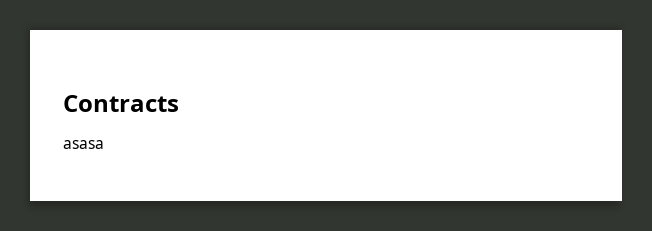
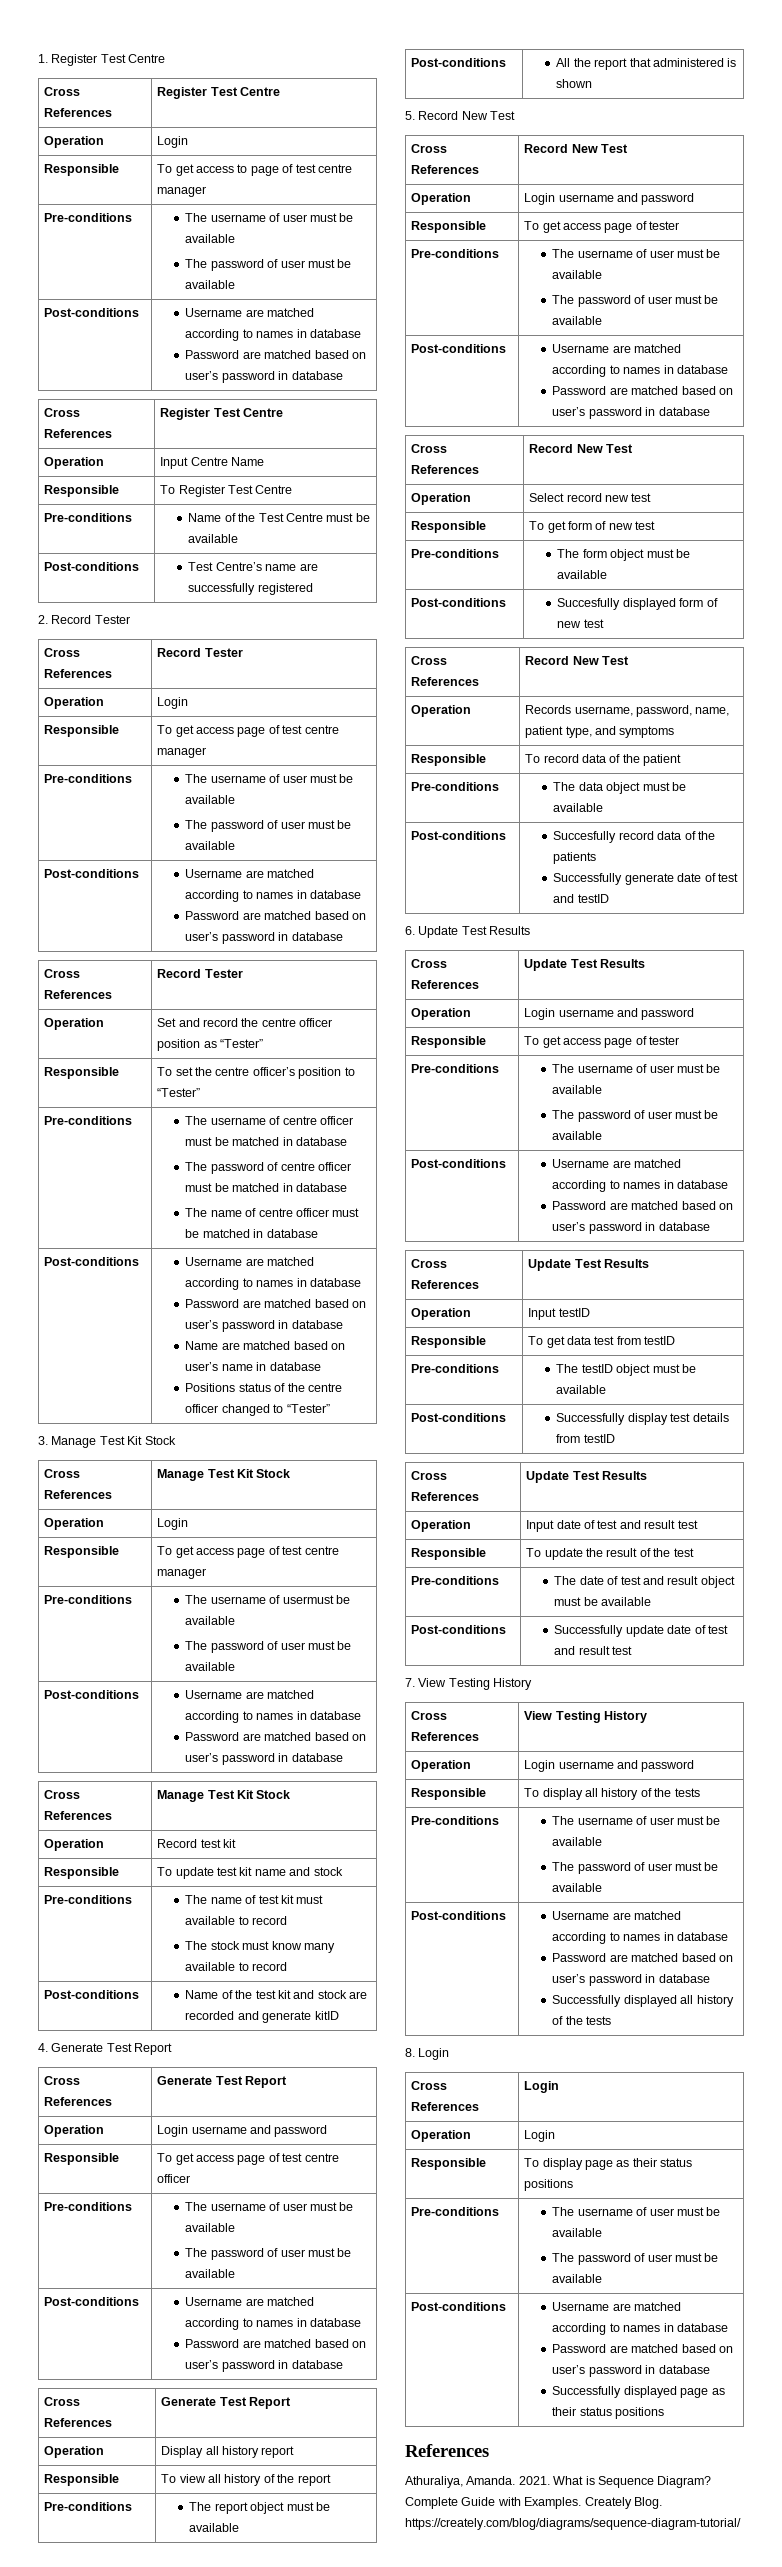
[63,95,179,112] [63,140,104,149] Contracts // asasa -> [38,54,166,66] [44,87,81,96] [44,108,113,117] [157,87,281,99] [44,136,105,148] [157,136,189,148] [44,164,120,176] [157,164,352,176] [157,186,207,197] [44,213,133,222] [185,213,354,222] [185,234,236,243] [185,259,352,271] [185,280,236,289] [44,308,140,317] [185,308,315,317] [185,329,361,341] [185,350,366,359] [185,371,343,383] [44,408,81,417] [44,429,113,438] [160,408,284,420] [44,457,105,469] [160,457,265,469] [44,485,120,497] [160,485,293,497] [44,513,133,522] [188,513,370,522] [188,534,239,543] [44,562,140,571] [188,562,318,571] [188,583,313,595] [38,615,130,624] [44,648,81,657] [44,669,113,678] [157,648,243,657] [44,697,105,709] [157,697,189,709] [44,725,120,737] [157,725,339,737] [157,747,207,758] [44,774,133,783] [185,774,354,783] [185,795,236,804] [185,820,352,832] [185,841,236,850] [44,869,140,878] [185,869,315,878] [185,890,361,902] [185,911,366,920] [185,932,343,944] [44,969,81,978] [44,990,113,999] [157,969,243,978] [44,1018,105,1030] [157,1018,333,1027] [157,1039,264,1051] [44,1067,120,1079] [157,1067,355,1079] [157,1088,201,1097] [44,1116,133,1125] [185,1116,353,1125] [185,1137,347,1146] [185,1162,351,1174] [185,1183,347,1192] [185,1208,360,1217] [185,1229,318,1238] [44,1257,140,1266] [185,1257,315,1266] [185,1278,361,1290] [185,1299,366,1308] [185,1320,343,1332] [185,1341,345,1350] [185,1362,321,1371] [185,1383,342,1392] [185,1404,330,1416] [38,1436,176,1448] [44,1469,81,1478] [44,1490,113,1499] [157,1469,291,1481] [44,1518,105,1530] [157,1518,189,1530] [44,1546,120,1558] [157,1546,339,1558] [157,1568,207,1579] [44,1595,133,1604] [185,1595,350,1604] [185,1616,236,1625] [185,1641,352,1653] [185,1662,236,1671] [44,1690,140,1699] [185,1690,315,1699] [185,1711,361,1723] [185,1732,366,1741] [185,1753,343,1765] [44,1790,81,1799] [44,1811,113,1820] [157,1790,291,1802] [44,1839,105,1851] [157,1839,237,1848] [44,1867,120,1879] [157,1867,343,1879] [44,1895,133,1904] [185,1895,324,1904] [185,1916,288,1925] [185,1941,335,1953] [185,1962,288,1971] [44,1990,140,1999] [185,1990,368,1999] [185,2011,339,2023] [38,2043,173,2055] [44,2076,81,2085] [44,2097,113,2106] [157,2076,288,2088] [44,2125,105,2137] [157,2125,328,2137] [44,2153,120,2165] [157,2153,339,2165] [157,2174,191,2183] [44,2202,133,2211] [185,2202,354,2211] [185,2223,236,2232] [185,2248,352,2260] [185,2269,236,2278] [44,2297,140,2306] [185,2297,315,2306] [185,2318,361,2330] [185,2339,366,2348] [185,2360,343,2372] [44,2397,81,2406] [44,2418,113,2427] [161,2397,292,2409] [44,2446,105,2458] [161,2446,295,2458] [44,2474,120,2486] [161,2474,331,2486] [44,2502,133,2511] [189,2502,330,2514] [189,2523,240,2532] [411,58,507,67] [556,58,737,70] [556,79,593,88] [405,111,516,120] [411,144,448,153] [411,165,480,174] [524,144,629,153] [411,193,472,205] [524,193,695,205] [411,221,487,233] [524,221,680,233] [411,249,500,258] [552,249,721,258] [552,270,603,279] [552,295,719,307] [552,316,603,325] [411,344,507,353] [552,344,682,353] [552,365,728,377] [552,386,733,395] [552,407,710,419] [411,444,448,453] [411,465,480,474] [529,444,634,453] [411,493,472,505] [529,493,652,502] [411,521,487,533] [529,521,656,533] [411,549,500,558] [557,549,690,561] [557,570,608,579] [411,598,507,607] [557,598,718,610] [557,619,604,628] [411,656,448,665] [411,677,480,686] [525,656,630,665] [411,705,472,717] [525,705,730,717] [525,726,675,738] [411,754,487,766] [525,754,682,766] [411,782,500,791] [553,782,686,794] [553,803,604,812] [411,831,507,840] [553,831,715,843] [553,852,597,864] [553,873,738,885] [553,894,609,903] [405,926,531,938] [411,959,448,968] [411,980,480,989] [524,959,646,971] [411,1008,472,1020] [524,1008,695,1020] [411,1036,487,1048] [524,1036,680,1048] [411,1064,500,1073] [552,1064,721,1073] [552,1085,603,1094] [552,1110,719,1122] [552,1131,603,1140] [411,1159,507,1168] [552,1159,682,1168] [552,1180,728,1192] [552,1201,733,1210] [552,1222,710,1234] [411,1259,448,1268] [411,1280,480,1289] [528,1259,650,1271] [411,1308,472,1320] [528,1308,590,1320] [411,1336,487,1348] [528,1336,676,1348] [411,1364,500,1373] [556,1364,696,1376] [556,1385,607,1394] [411,1413,507,1422] [556,1413,729,1425] [556,1434,615,1443] [411,1471,448,1480] [411,1492,480,1501] [526,1471,648,1483] [411,1520,472,1532] [526,1520,698,1532] [411,1548,487,1560] [526,1548,694,1560] [411,1576,500,1585] [554,1576,735,1588] [554,1597,652,1606] [411,1625,507,1634] [554,1625,728,1637] [554,1646,633,1655] [405,1678,533,1690] [411,1711,448,1720] [411,1732,480,1741] [524,1711,648,1723] [411,1760,472,1772] [524,1760,695,1772] [411,1788,487,1800] [524,1788,700,1800] [411,1816,500,1825] [552,1816,721,1825] [552,1837,603,1846] [552,1862,719,1874] [552,1883,603,1892] [411,1911,507,1920] [552,1911,682,1920] [552,1932,728,1944] [552,1953,733,1962] [552,1974,710,1986] [552,1995,734,2007] [552,2016,612,2025] [405,2048,450,2060] [411,2081,448,2090] [411,2102,480,2111] [524,2081,560,2093] [411,2130,472,2142] [524,2130,556,2142] [411,2158,487,2170] [524,2158,693,2170] [524,2179,574,2191] [411,2207,500,2216] [552,2207,721,2216] [552,2228,603,2237] [552,2253,719,2265] [552,2274,603,2283] [411,2302,507,2311] [552,2302,682,2311] [552,2323,728,2335] [552,2344,733,2353] [552,2365,710,2377] [552,2386,725,2398] [552,2407,665,2419] [405,2444,489,2457] [405,2476,712,2488] [405,2497,662,2509] [405,2518,741,2530] 1. Register Test Centre // Cross References | Register Test Centre // Operation | Login // Responsible | To get access to page of test centre manager // Pre-conditions | The username of user must be available // The password of user must be available // Post-conditions | Username are matched according to names in database // Password are matched based on user’s password in database // Cross References | Register Test Centre // Operation | Input Centre Name // Responsible | To Register Test Centre // Pre-conditions | Name of the Test Centre must be available // Post-conditions | Test Centre’s name are successfully registered // 2. Record Tester // Cross References | Record Tester // Operation | Login // Responsible | To get access page of test centre manager // Pre-conditions | The username of user must be available // The password of user must be available // Post-conditions | Username are matched according to names in database // Password are matched based on user’s password in database // Cross References | Record Tester // Operation | Set and record the centre officer position as “Tester” // Responsible | To set the centre officer’s position to “Tester” // Pre-conditions | The username of centre officer must be matched in database // The password of centre officer must be matched in database // The name of centre officer must be matched in database // Post-conditions | Username are matched according to names in database // Password are matched based on user’s password in database // Name are matched based on user’s name in database // Positions status of the centre officer changed to “Tester” // 3. Manage Test Kit Stock // Cross References | Manage Test Kit Stock // Operation | Login // Responsible | To get access page of test centre manager // Pre-conditions | The username of usermust be available // The password of user must be available // Post-conditions | Username are matched according to names in database // Password are matched based on user’s password in database // Cross References | Manage Test Kit Stock // Operation | Record test kit // Responsible | To update test kit name and stock // Pre-conditions | The name of test kit must available to record // The stock must know many available to record // Post-conditions | Name of the test kit and stock are recorded and generate kitID // 4. Generate Test Report // Cross References | Generate Test Report // Operation | Login username and password // Responsible | To get access page of test centre officer // Pre-conditions | The username of user must be available // The password of user must be available // Post-conditions | Username are matched according to names in database // Password are matched based on user’s password in database // Cross References | Generate Test Report // Operation | Display all history report // Responsible | To view all history of the report // Pre-conditions | The report object must be available // Post-conditions | All the report that administered is shown // 5. Record New Test // Cross References | Record New Test // Operation | Login username and password // Responsible | To get access page of tester // Pre-conditions | The username of user must be available // The password of user must be available // Post-conditions | Username are matched according to names in database // Password are matched based on user’s password in database // Cross References | Record New Test // Operation | Select record new test // Responsible | To get form of new test // Pre-conditions | The form object must be available // Post-conditions | Succesfully displayed form of new test // Cross References | Record New Test // Operation | Records username, password, name, patient type, and symptoms // Responsible | To record data of the patient // Pre-conditions | The data object must be available // Post-conditions | Succesfully record data of the patients // Successfully generate date of test and testID // 6. Update Test Results // Cross References | Update Test Results // Operation | Login username and password // Responsible | To get access page of tester // Pre-conditions | The username of user must be available // The password of user must be available // Post-conditions | Username are matched according to names in database // Password are matched based on user’s password in database // Cross References | Update Test Results // Operation | Input testID // Responsible | To get data test from testID // Pre-conditions | The testID object must be available // Post-conditions | Successfully display test details from testID // Cross References | Update Test Results // Operation | Input date of test and result test // Responsible | To update the result of the test // Pre-conditions | The date of test and result object must be available // Post-conditions | Successfully update date of test and result test // 7. View Testing History // Cross References | View Testing History // Operation | Login username and password // Responsible | To display all history of the tests // Pre-conditions | The username of user must be available // The password of user must be available // Post-conditions | Username are matched according to names in database // Password are matched based on user’s password in database // Successfully displayed all history of the tests // 8. Login // Cross References | Login // Operation | Login // Responsible | To display page as their status positions // Pre-conditions | The username of user must be available // The password of user must be available // Post-conditions | Username are matched according to names in database // Password are matched based on user’s password in database // Successfully displayed page as their status positions // References // Athuraliya, Amanda. 2021. What is Sequence Diagram? Complete Guide with Examples. Creately Blog. https://creately.com/blog/diagrams/sequence-diagram-tutorial/

